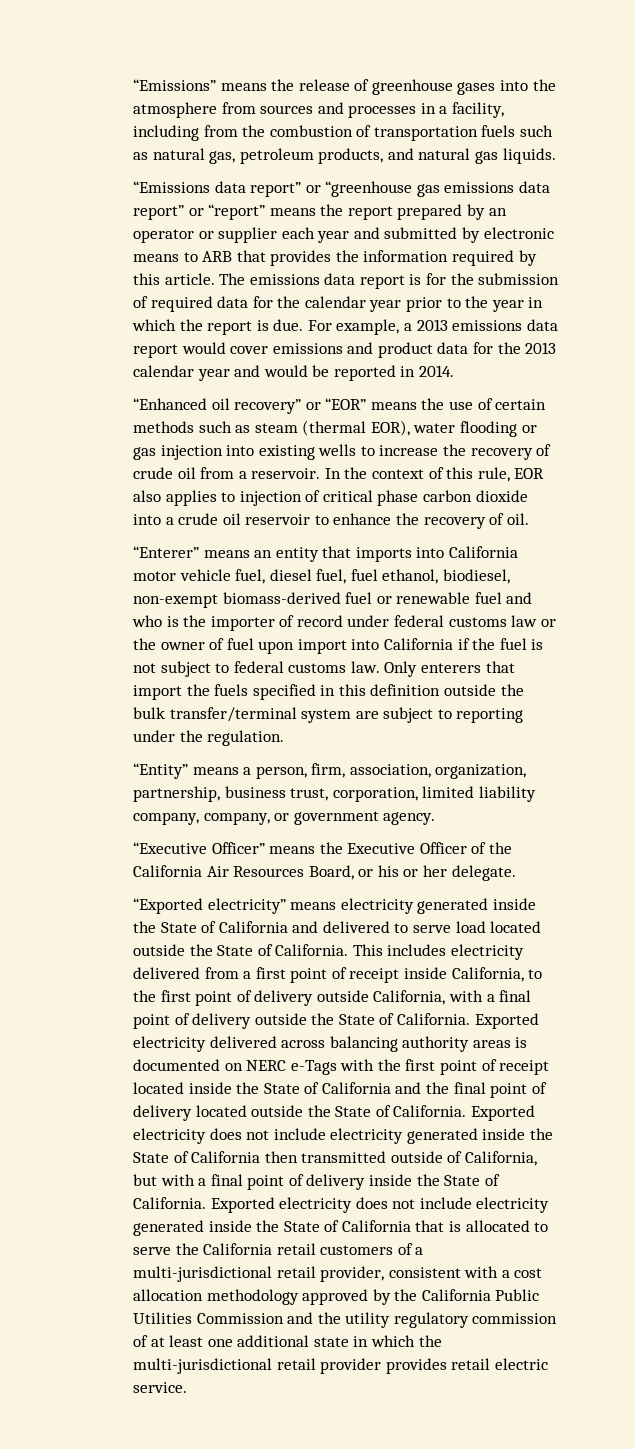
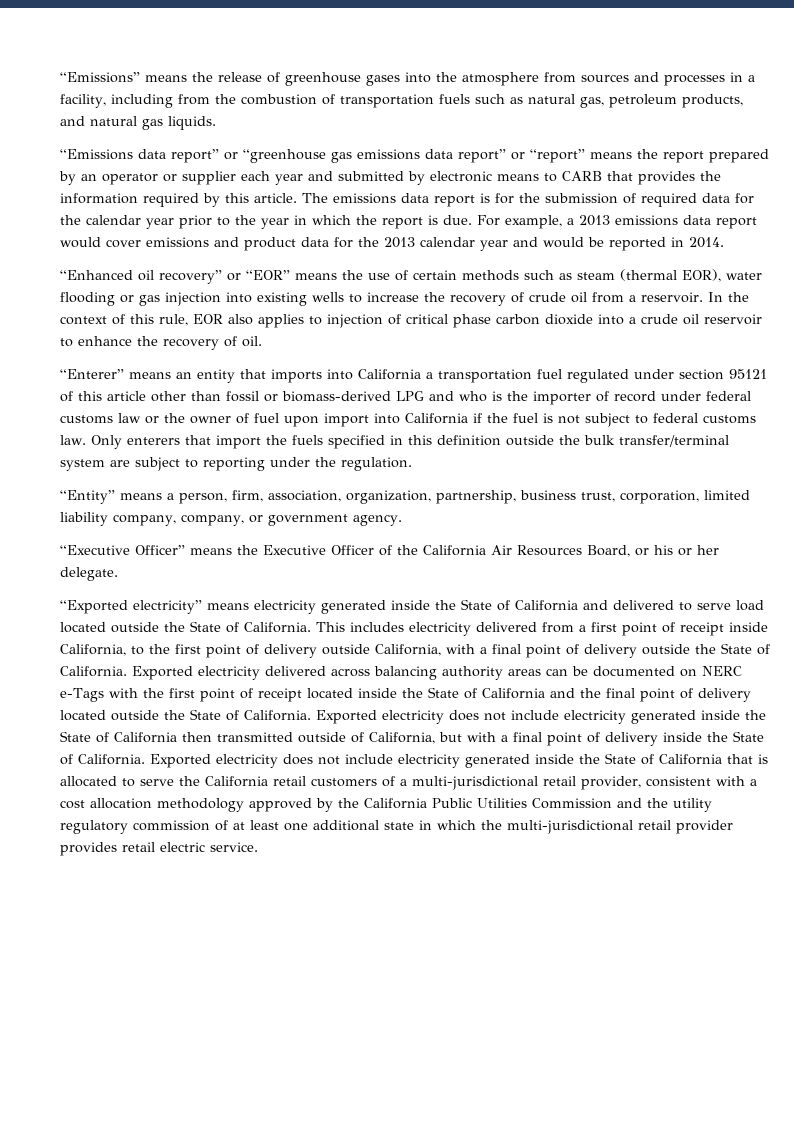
[202,251,233,262] ARB -> [561,171,602,181] CARB
[132,569,511,584] [132,592,502,608] motor vehicle fuel, diesel fuel, fuel ethanol, biodiesel, non-exempt biomass-derived fuel or renewable fuel -> [425,369,767,383] [59,391,424,402] a transportation fuel regulated under section 95121 of this article other than fossil or biomass-derived LPG
[515,1037,528,1048] is -> [545,666,588,676] can be

